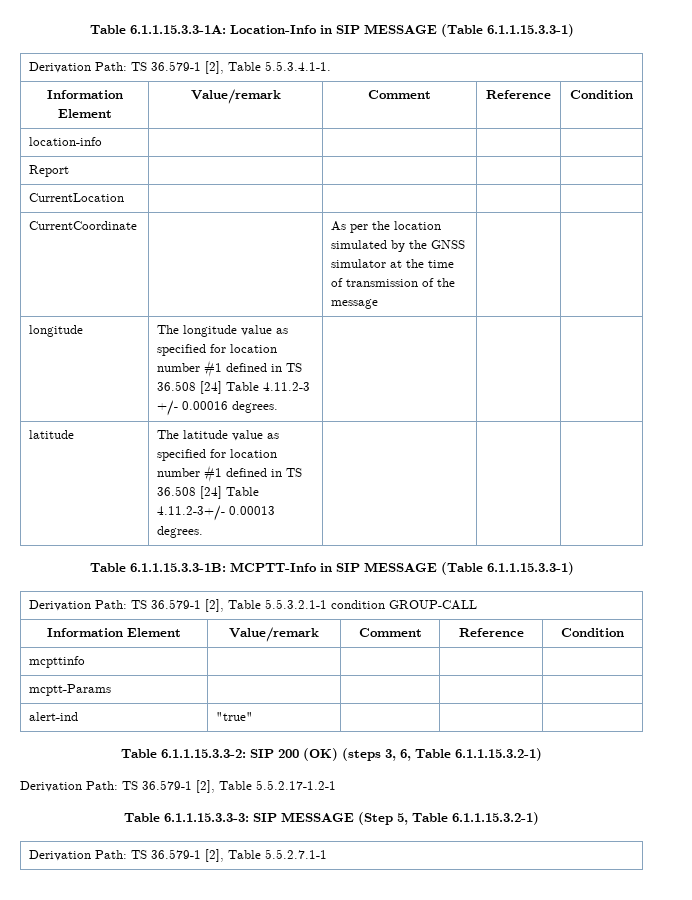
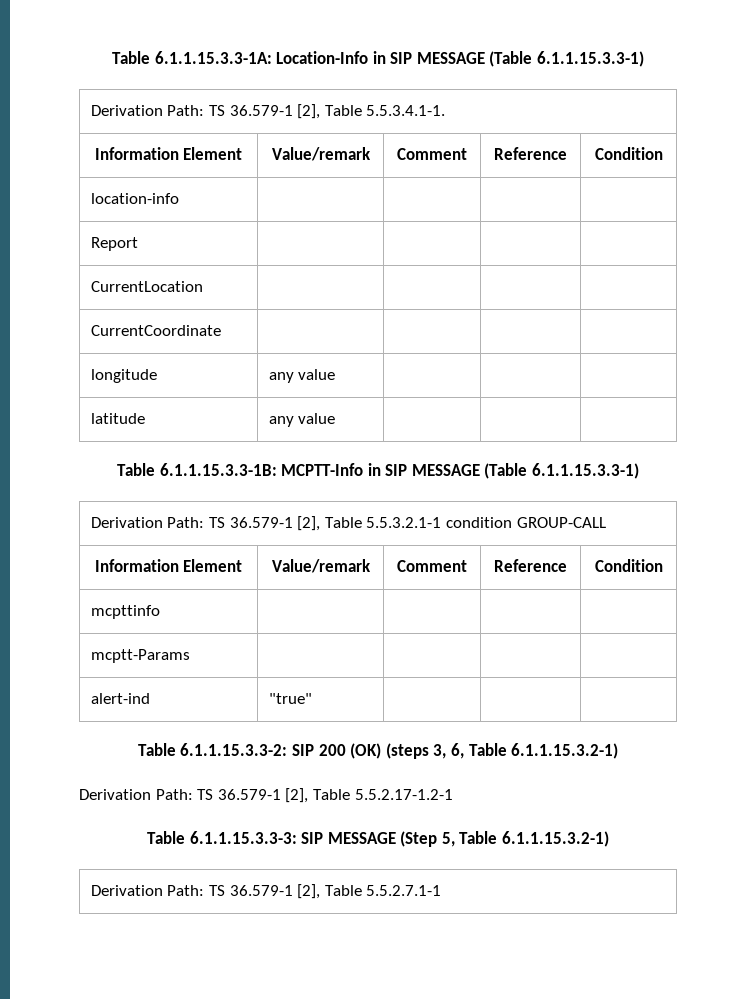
[330,221,441,233] [330,240,465,252] [330,259,454,268] [330,278,455,287] [330,299,378,309] As per the location simulated by the GNSS simulator at the time of transmission of the message -> (221, 330) none
[156,325,288,337] [156,344,277,356] [156,360,302,377] [156,381,310,394] [156,400,278,416] The longitude value as specified for location number #1 defined in TS 36.508 [24] Table 4.11.2-3 +/- 0.00016 degrees. -> [268,369,336,383] any value
[156,430,279,441] [156,449,277,461] [156,465,302,482] [156,486,259,499] [156,505,275,521] [156,526,203,538] The latitude value as specified for location number #1 defined in TS 36.508 [24] Table 4.11.2-3+/- 0.00013 degrees. -> [268,413,336,427] any value

